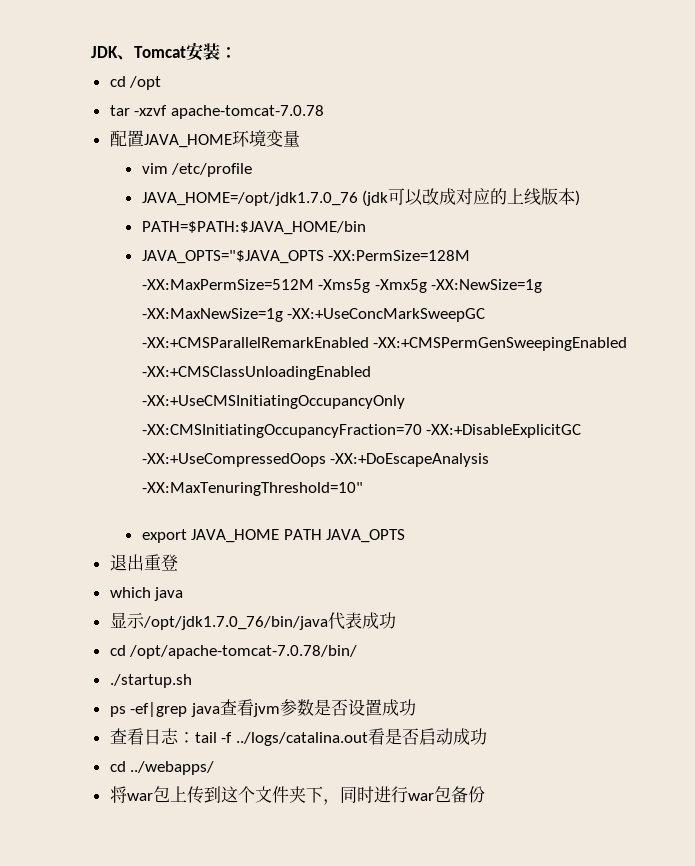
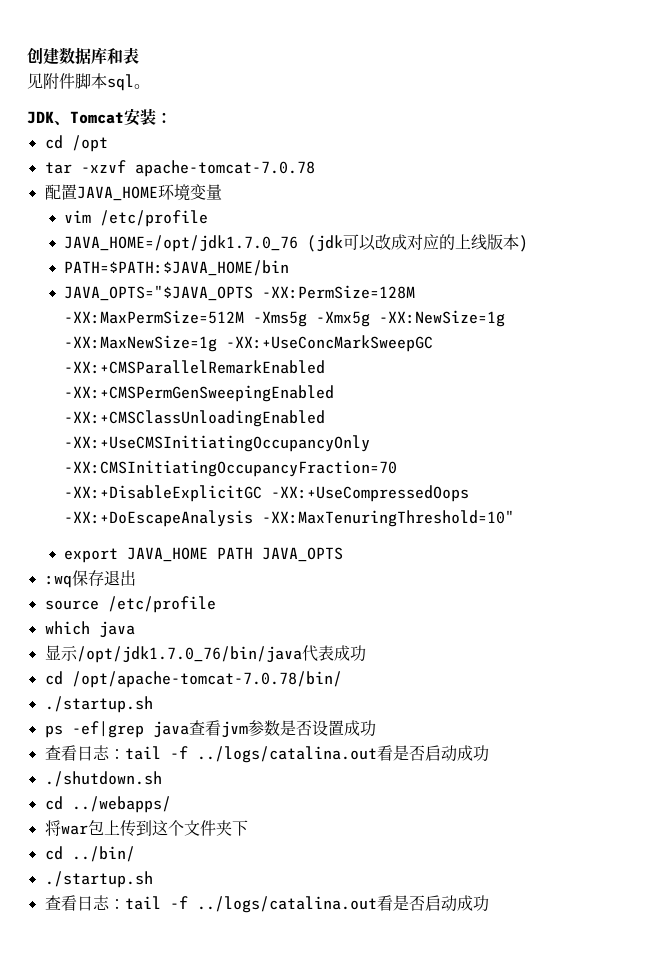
(91, 52) none -> [27,47,139,65] [27,73,150,91] 创建数据库和表 // 见附件脚本sql。 //
(406, 536) none -> [44,570,104,588] :wq保存
[143,554,178,571] 重登 -> [44,596,216,613] // source /etc/profile
(487, 736) none -> [44,771,162,787] // ./shutdown.sh
[322,786,485,805] ，同时进行war包备份 -> [44,846,135,862] [44,871,153,888] [44,895,489,913] // cd ../bin/ // ./startup.sh // 查看日志：tail -f ../logs/catalina.out看是否启动成功

